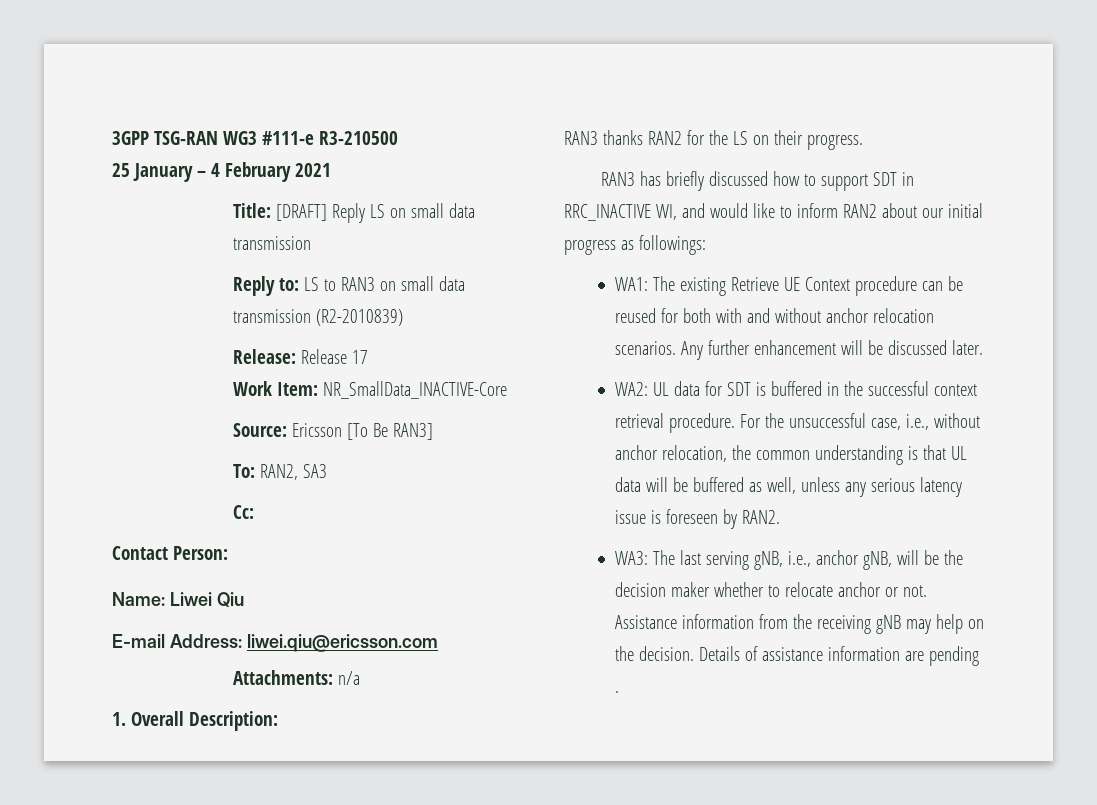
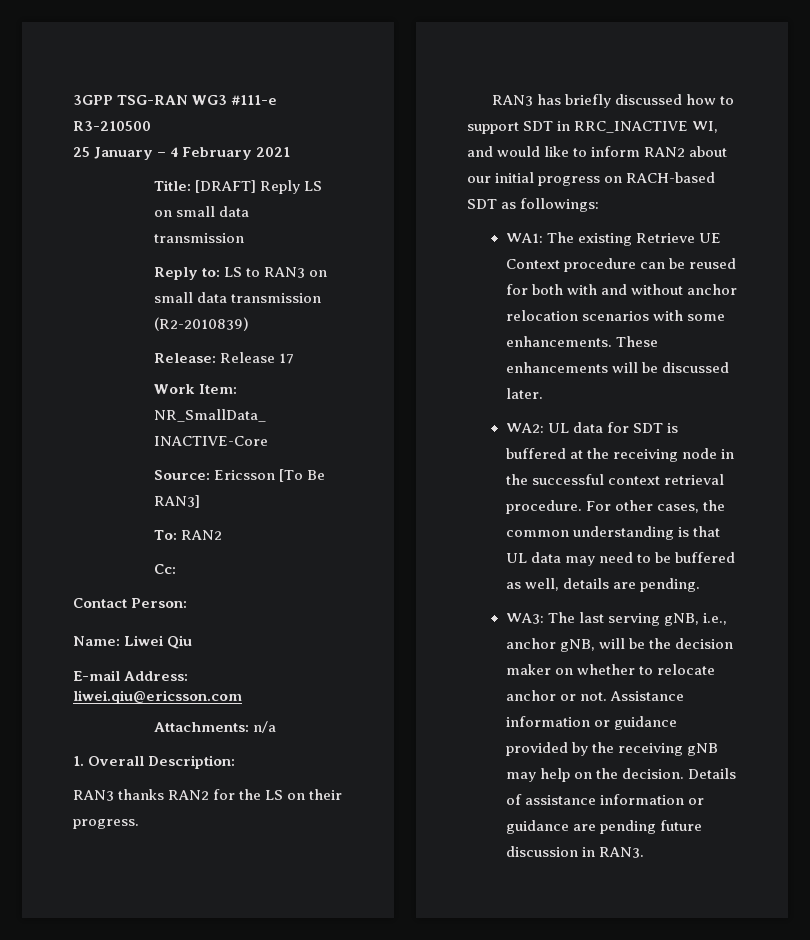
[260,464,328,480] RAN2, SA3 -> [181,530,223,540] RAN2
(616, 247) none -> [604,172,716,183] [467,199,497,209] on RACH-based SDT
[614,340,836,360] scenarios. Any further enhancement -> [581,310,725,321] [505,336,658,347] [505,362,608,373] scenarios with some enhancements. These enhancements
(822, 388) none -> [569,448,717,462] at the receiving node
[764,413,980,430] [614,445,727,462] the unsuccessful case, i.e., without anchor relocation, -> [614,500,699,513] other cases,
[645,477,668,492] will -> [564,552,651,566] may need to
[800,477,962,497] [614,509,780,529] unless any serious latency issue is foreseen by RAN2. -> [562,578,700,592] details are pending.
(710, 589) none -> [554,668,573,675] on
[758,614,788,629] from -> [593,716,677,730] [505,742,588,756] or guidance provided by
[904,646,979,666] [614,691,619,693] are pending . -> [687,798,704,805] [505,820,702,834] [505,846,644,858] or guidance are pending future discussion in RAN3.

